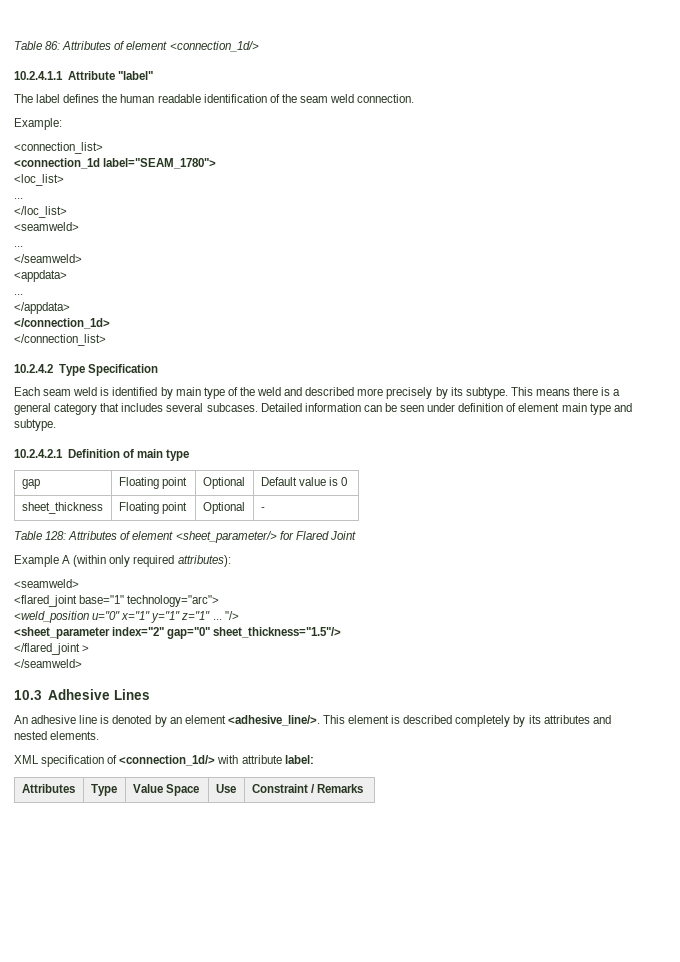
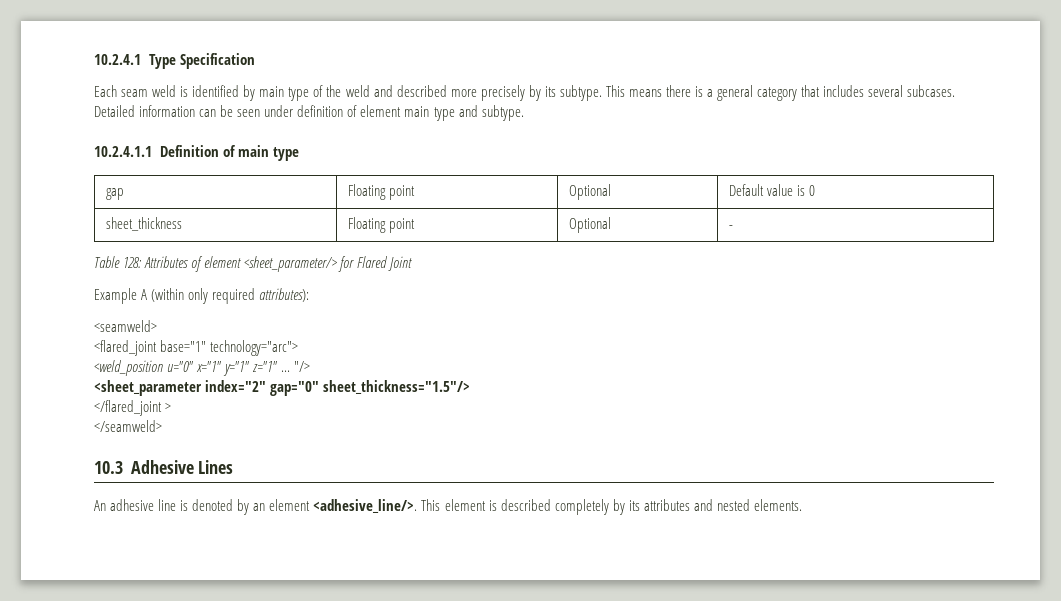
[14,41,259,52] [14,71,153,80] [14,94,415,103] [14,118,62,130] [14,142,103,154] [14,158,217,169] [14,174,64,186] [14,198,23,199] [14,206,67,218] [14,222,79,231] [14,246,23,247] [14,254,82,263] [14,270,67,282] [14,294,23,295] [14,302,70,314] [14,318,110,329] [14,334,106,346] [14,364,53,373] Table 86: Attributes of element <connection_1d/> // 10.2.4.1.1 Attribute "label" // The label defines the human readable identification of the seam weld connection. // Example: // <connection_list> // <connection_1d label="SEAM_1780"> // <loc_list> // ... // </loc_list> // <seamweld> // ... // </seamweld> // <appdata> // ... // </appdata> // </connection_1d> // </connection_list> // 10.2.4.2 -> [94,54,141,65] 10.2.4.1
[14,449,63,458] 10.2.4.2.1 -> [94,146,152,157] 10.2.4.1.1
[14,755,314,767] [21,784,75,793] [90,784,117,796] [132,784,199,796] [215,784,236,793] [251,784,363,793] // XML specification of <connection_1d/> with attribute label: // Attributes | Type | Value Space | Use | Constraint / Remarks -> (802, 505) none

